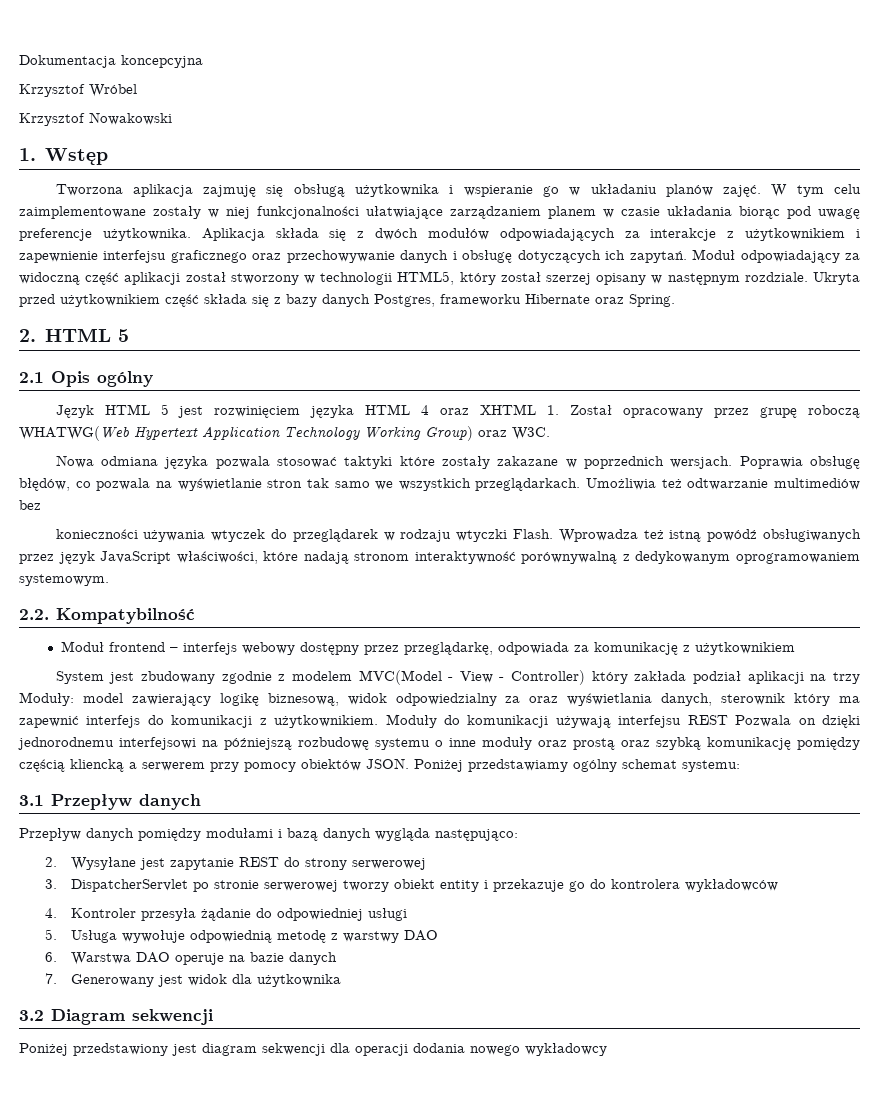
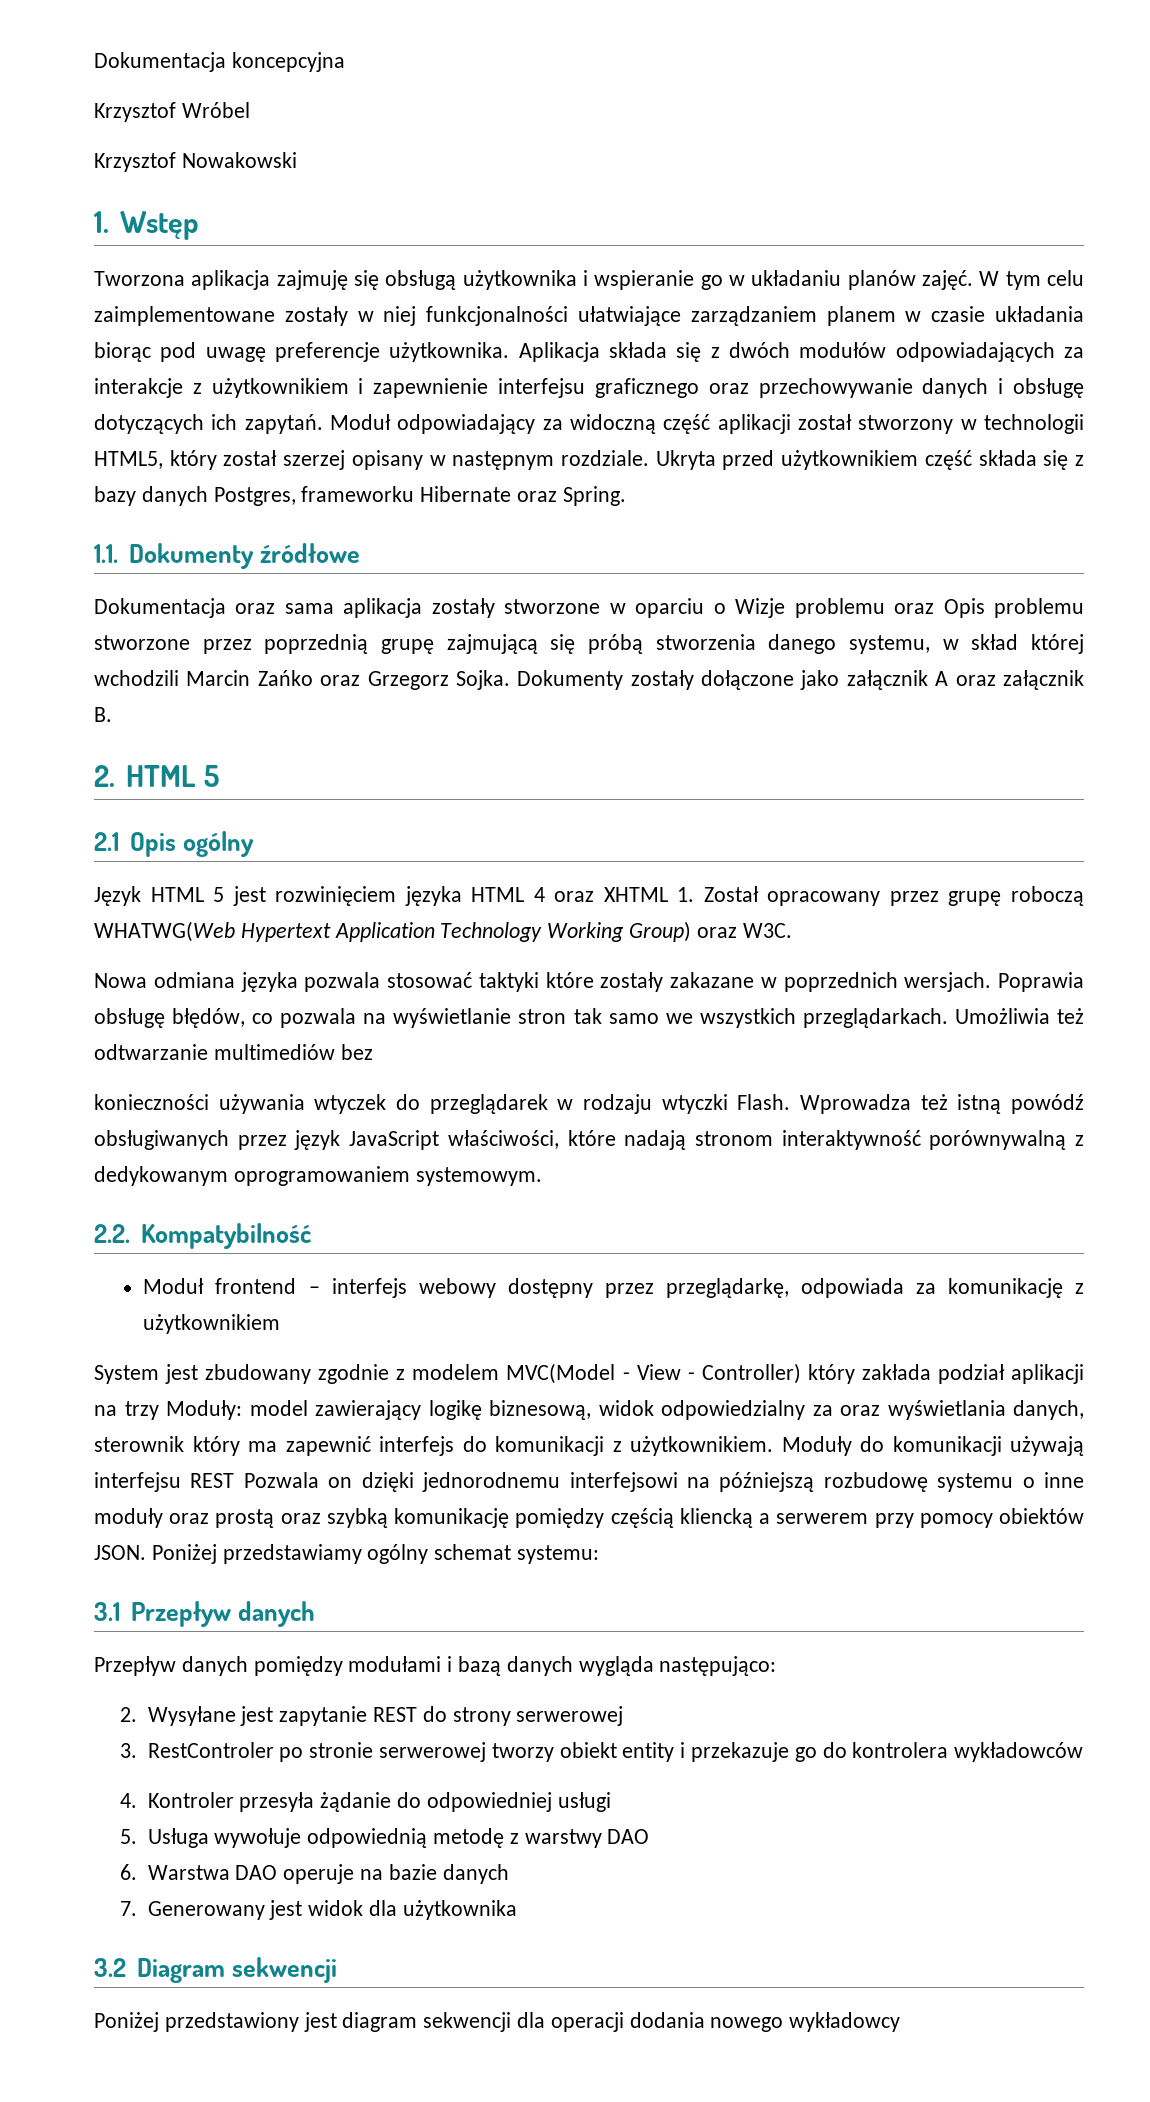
(675, 300) none -> [94,543,360,569] [94,598,1084,618] [94,634,1084,654] [94,670,1084,690] [94,707,112,722] // 1.1. Dokumenty źródłowe // Dokumentacja oraz sama aplikacja zostały stworzone w oparciu o Wizje problemu oraz Opis problemu stworzone przez poprzednią grupę zajmującą się próbą stworzenia danego systemu, w skład której wchodzili Marcin Zańko oraz Grzegorz Sojka. Dokumenty zostały dołączone jako załącznik A oraz załącznik B.
[70,879,188,892] DispatcherServlet -> [147,1742,274,1758] RestControler

